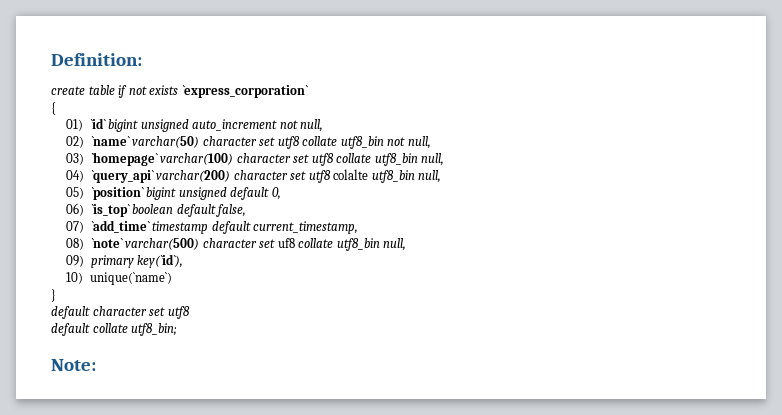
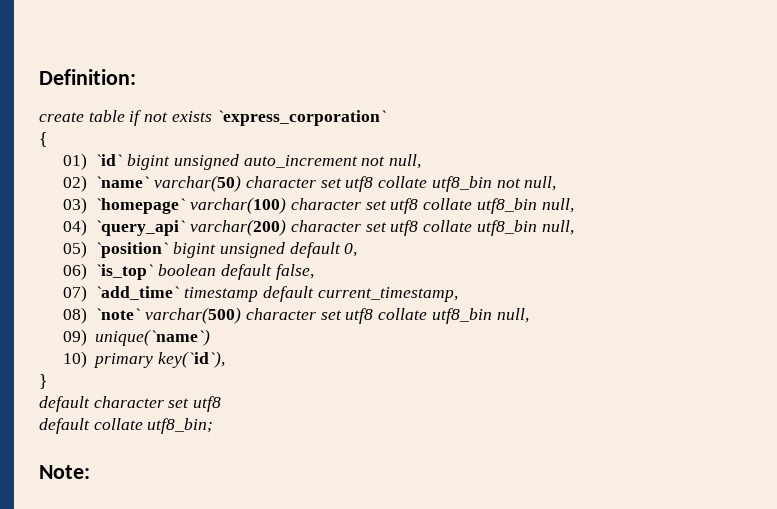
[333,169,369,180] colalte -> [423,220,473,232] collate
[277,238,295,248] uf8 -> [345,308,374,324] utf8
(85, 261) none -> [95,329,211,346] [62,351,87,368] unique(`name`) // 10)
[66,272,172,285] // 10) unique(`name`) -> (226, 359) none

